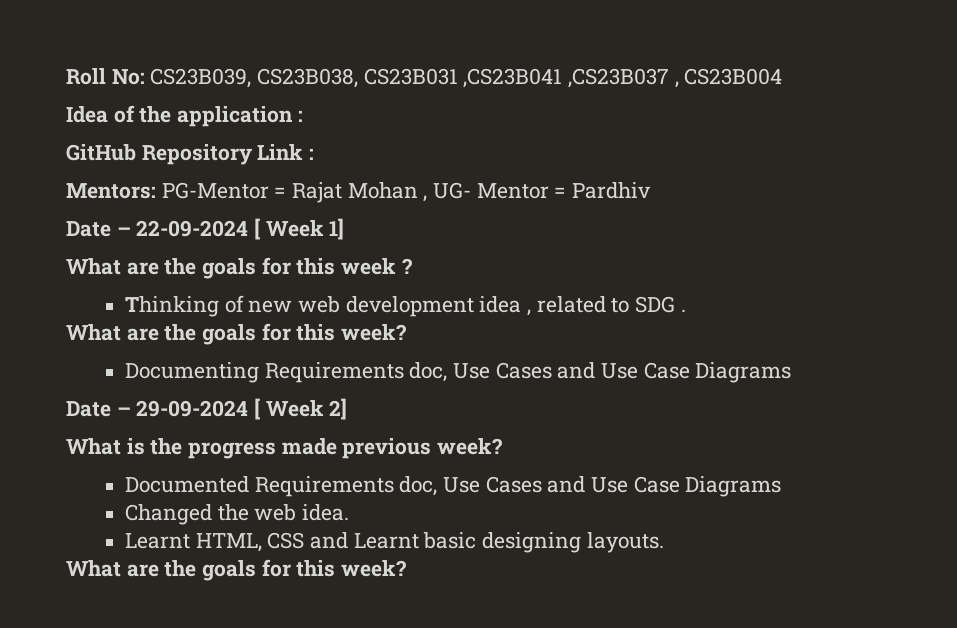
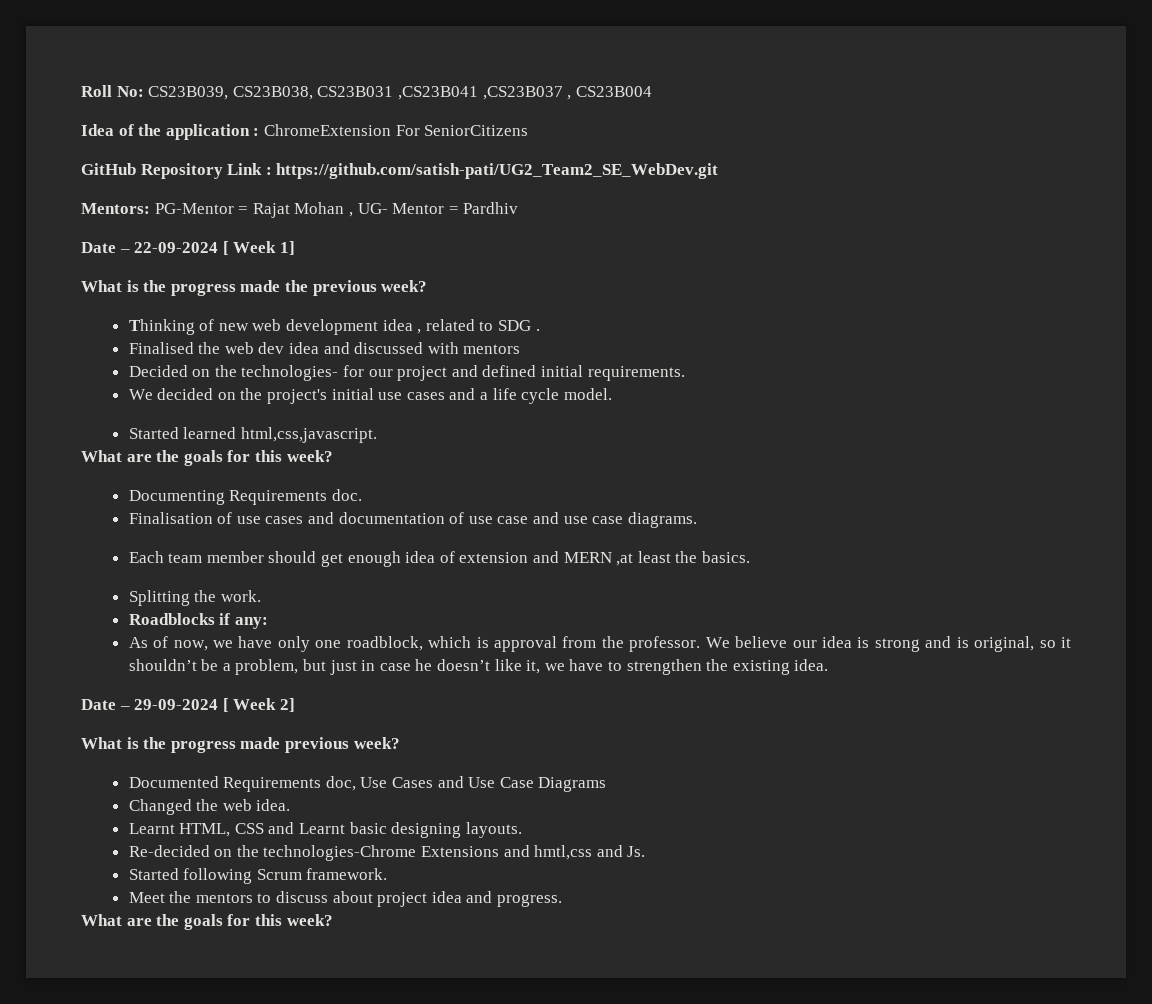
(303, 116) none -> [263,124,529,136] ChromeExtension For SeniorCitizens
(315, 154) none -> [276,163,719,179] https://github.com/satish-pati/UG2_Team2_SE_WebDev.git
[126,257,413,279] are the goals for this week ? -> [126,280,428,296] is the progress made the previous week?
(686, 310) none -> [128,342,521,354] [128,365,685,381] [128,388,612,404] [128,427,377,443] // Finalised the web dev idea and discussed with mentors // Decided on the technologies- for our project and defined initial requirements. // We decided on the project's initial use cases and a life cycle model. // Started learned html,css,javascript.
[409,362,792,383] doc, Use Cases and Use Case Diagrams -> [331,489,362,501] [128,512,697,528] [128,551,750,567] [128,590,261,606] [128,613,268,629] [128,636,1071,652] [128,659,829,675] doc. // Finalisation of use cases and documentation of use case and use case diagrams. // Each team member should get enough idea of extension and MERN ,at least the basics. // Splitting the work. // Roadblocks if any: // As of now, we have only one roadblock, which is approval from the professor. We believe our idea is strong and is original, so it shouldn’t be a problem, but just in case he doesn’t like it, we have to strengthen the existing idea.
(664, 542) none -> [128,845,646,861] [128,868,388,884] [128,891,562,907] // Re-decided on the technologies-Chrome Extensions and hmtl,css and Js. // Started following Scrum framework. // Meet the mentors to discuss about project idea and progress.

